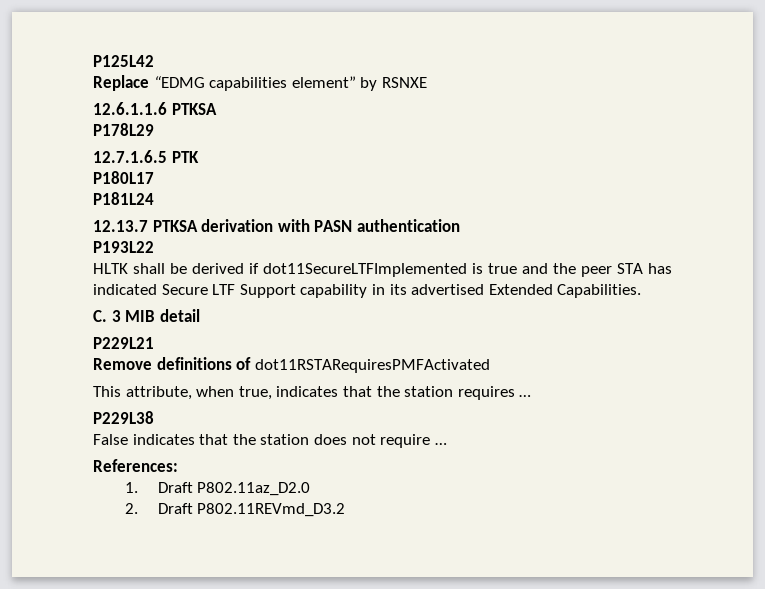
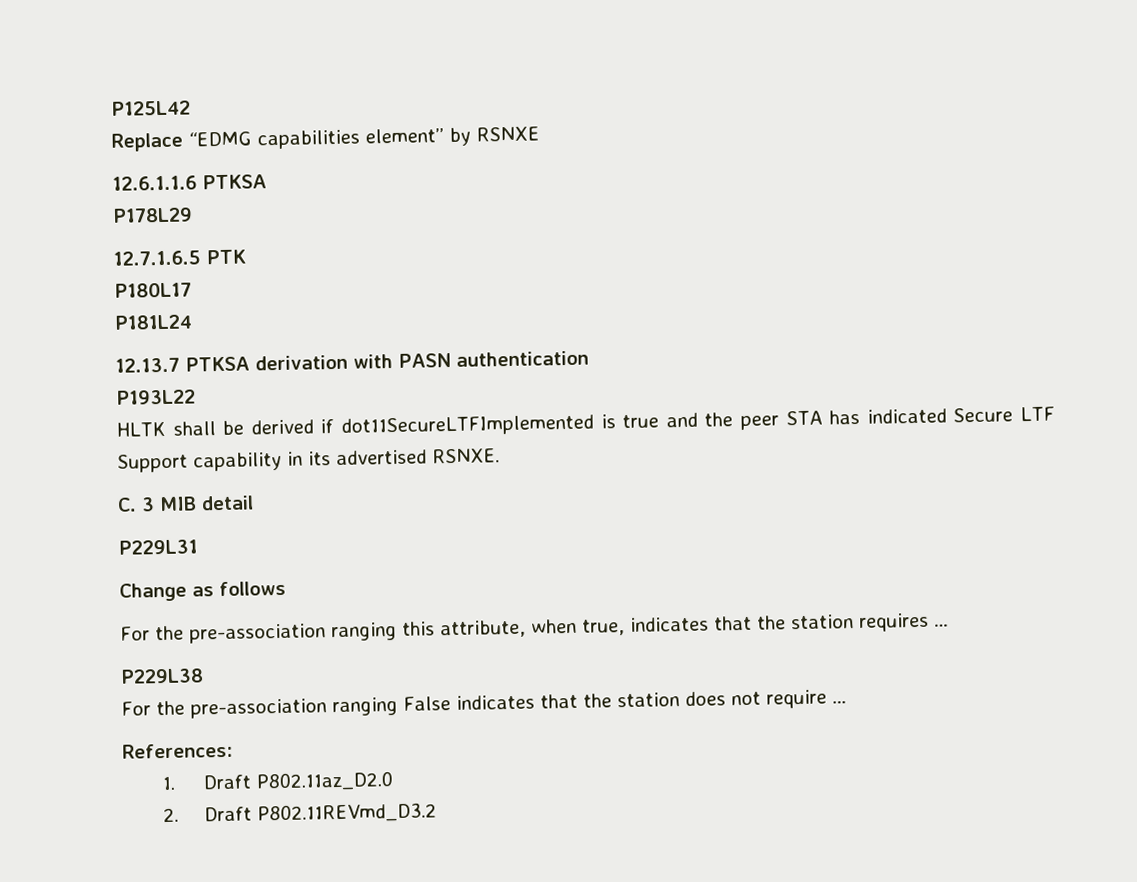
[488,284,642,298] Extended Capabilities. -> [432,448,500,464] RSNXE.
[93,337,154,349] [93,357,490,373] [93,386,121,397] P229L21 // Remove definitions of dot11RSTARequiresPMFActivated // This -> [118,539,198,555] [119,580,286,602] [120,621,435,644] P229L31 // Change as follows // For the pre-association ranging this
(154, 417) none -> [121,696,398,719] For the pre-association ranging

